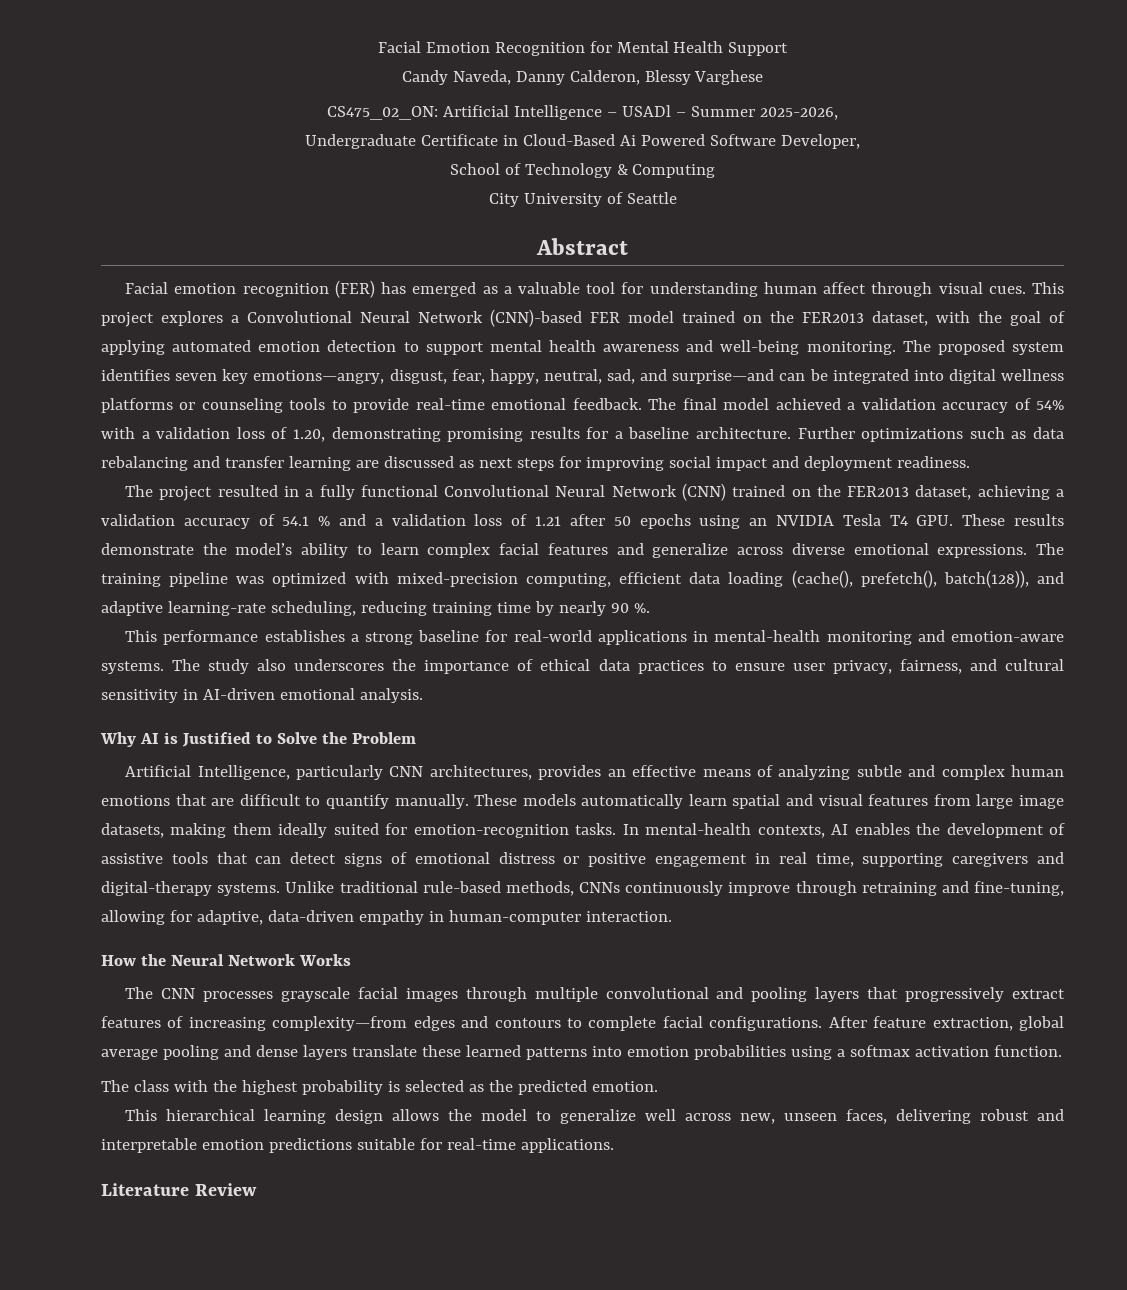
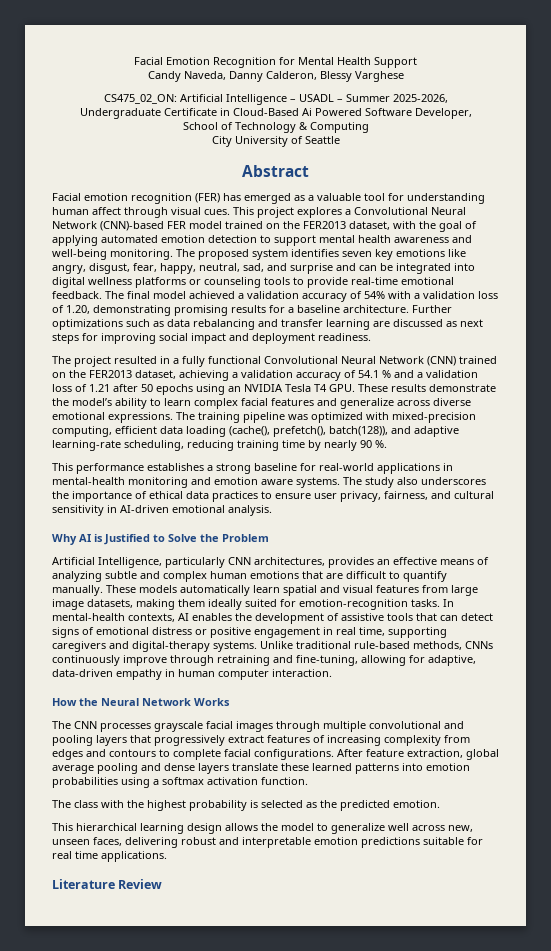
[621,105,671,117] USADl -> [298,94,334,102] USADL
[253,370,385,384] emotions—angry, -> [396,249,466,257] [52,265,86,274] emotions like angry,
[672,369,775,384] surprise—and -> [290,263,356,274] surprise and
[950,631,1064,642] emotion-aware -> [214,477,293,485] emotion aware
[448,910,581,925] human-computer -> [178,669,269,680] human computer
[272,1016,408,1031] complexity—from -> [384,735,470,746] complexity from
[446,1138,516,1150] real-time -> [52,851,98,859] real time

